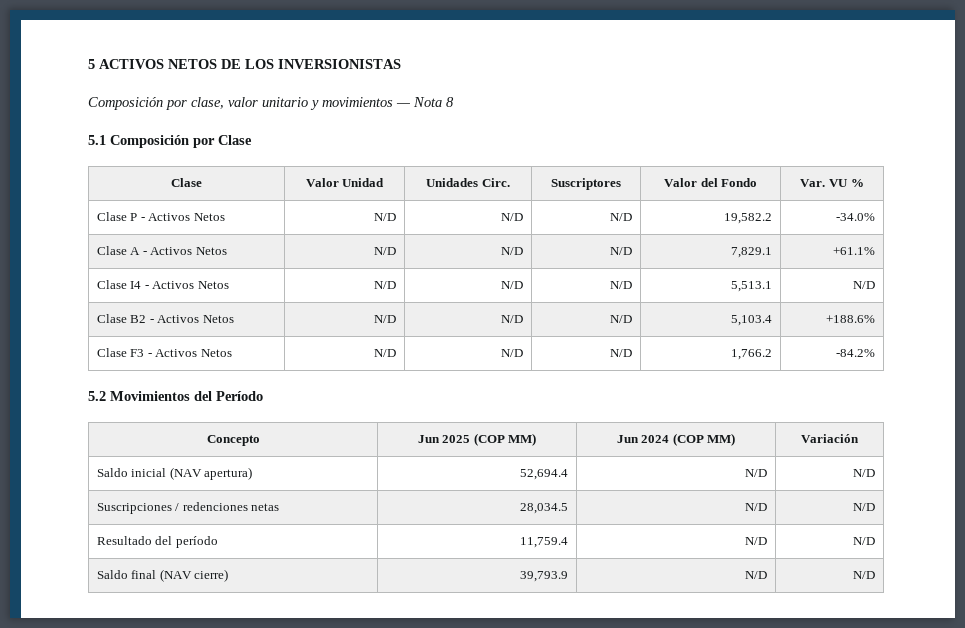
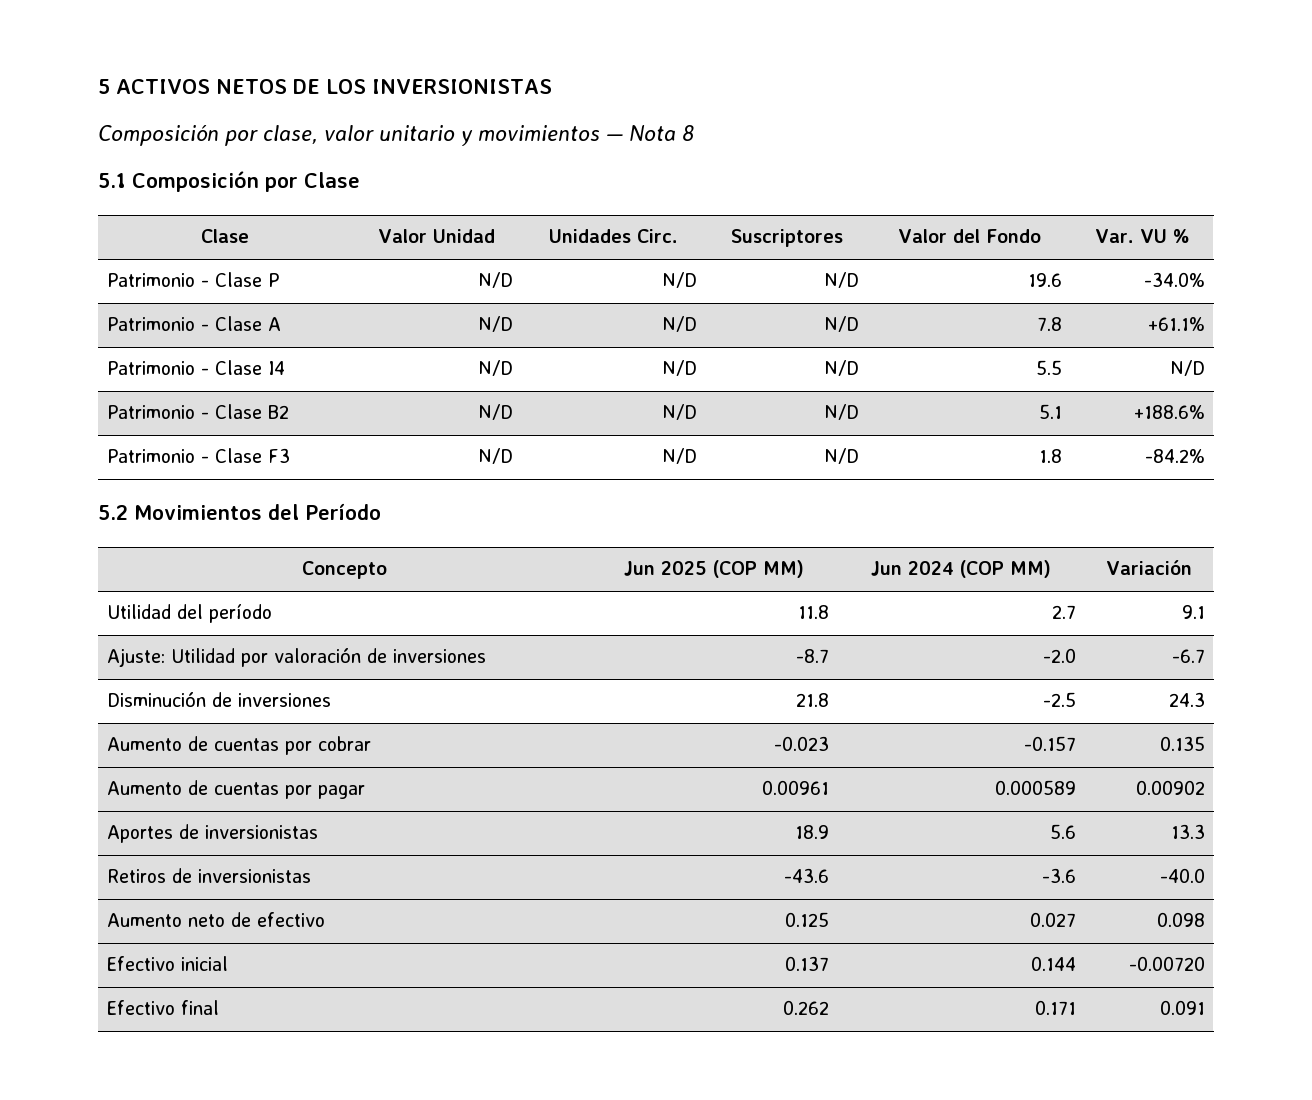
(864, 183) none -> [107,273,210,287] Patrimonio -
[140,213,225,221] [374,213,397,221] [501,213,524,221] [610,213,633,221] [724,213,773,224] - Activos Netos | N/D | N/D | N/D | 19,582.2 -> [477,272,513,288] [661,272,697,288] [823,272,859,288] [1027,273,1062,287] | N/D | N/D | N/D | 19.6
(876, 217) none -> [107,317,210,331] Patrimonio -
[142,247,227,255] [374,247,397,255] [501,247,524,255] [610,247,633,255] [731,247,773,258] - Activos Netos | N/D | N/D | N/D | 7,829.1 -> [477,316,513,332] [661,316,697,332] [823,316,859,332] [1036,317,1062,331] | N/D | N/D | N/D | 7.8
(876, 251) none -> [107,361,210,375] Patrimonio -
[144,281,229,289] [374,281,397,289] [501,281,524,289] [610,281,633,289] [731,281,773,292] [853,281,876,289] - Activos Netos | N/D | N/D | N/D | 5,513.1 | N/D // -> [477,360,513,376] [661,360,697,376] [823,360,859,376] [1035,360,1062,375] [1169,360,1205,376] [107,405,210,419] | N/D | N/D | N/D | 5.5 | N/D // Patrimonio -
[149,315,234,323] [374,315,397,323] [501,315,524,323] [610,315,633,323] [731,315,773,326] - Activos Netos | N/D | N/D | N/D | 5,103.4 -> [477,404,513,420] [661,404,697,420] [823,404,859,420] [1038,404,1062,419] | N/D | N/D | N/D | 5.1
(876, 319) none -> [107,449,210,463] Patrimonio -
[147,349,232,357] [374,349,397,357] [501,349,524,357] [610,349,633,357] [731,349,773,360] - Activos Netos | N/D | N/D | N/D | 1,766.2 -> [477,448,513,464] [661,448,697,464] [823,448,859,464] [1038,449,1062,463] | N/D | N/D | N/D | 1.8
[96,467,253,480] [520,469,569,480] [745,469,768,477] [853,469,876,477] [96,502,280,514] [520,503,569,514] [745,503,768,511] [853,503,876,511] [96,536,218,548] [520,537,569,548] [745,537,768,545] [853,537,876,545] [96,569,229,582] [520,571,569,582] [745,571,768,579] [853,571,876,579] Saldo inicial (NAV apertura) | 52,694.4 | N/D | N/D // Suscripciones / redenciones netas | 28,034.5 | N/D | N/D // Resultado del período | 11,759.4 | N/D | N/D // Saldo final (NAV cierre) | 39,793.9 | N/D | N/D -> [107,604,273,623] [797,605,829,619] [1051,605,1076,619] [1181,605,1205,619] [107,648,487,667] [795,649,829,663] [1042,648,1076,663] [1171,649,1205,663] [107,692,332,707] [795,693,829,707] [1042,692,1076,707] [1168,692,1205,707] [107,736,372,755] [773,736,829,751] [1023,736,1076,751] [1159,736,1205,751] [107,780,366,799] [761,780,829,795] [994,780,1076,795] [1135,780,1205,795] [107,824,319,843] [794,825,829,839] [1049,824,1076,839] [1170,824,1205,839] [107,868,312,883] [783,868,829,883] [1041,868,1076,883] [1159,868,1205,883] [107,912,326,927] [784,912,829,927] [1029,912,1076,927] [1156,912,1205,927] [107,956,229,971] [784,956,829,971] [1030,956,1076,971] [1128,956,1205,971] [107,1000,220,1015] [782,1000,829,1015] [1034,1000,1076,1015] [1159,1000,1205,1015] Utilidad del período | 11.8 | 2.7 | 9.1 // Ajuste: Utilidad por valoración de inversiones | -8.7 | -2.0 | -6.7 // Disminución de inversiones | 21.8 | -2.5 | 24.3 // Aumento de cuentas por cobrar | -0.023 | -0.157 | 0.135 // Aumento de cuentas por pagar | 0.00961 | 0.000589 | 0.00902 // Aportes de inversionistas | 18.9 | 5.6 | 13.3 // Retiros de inversionistas | -43.6 | -3.6 | -40.0 // Aumento neto de efectivo | 0.125 | 0.027 | 0.098 // Efectivo inicial | 0.137 | 0.144 | -0.00720 // Efectivo final | 0.262 | 0.171 | 0.091

